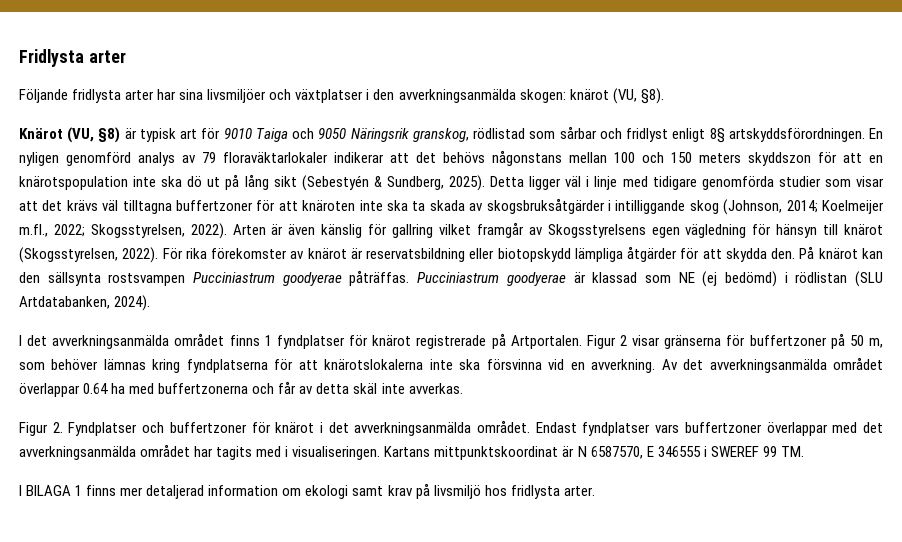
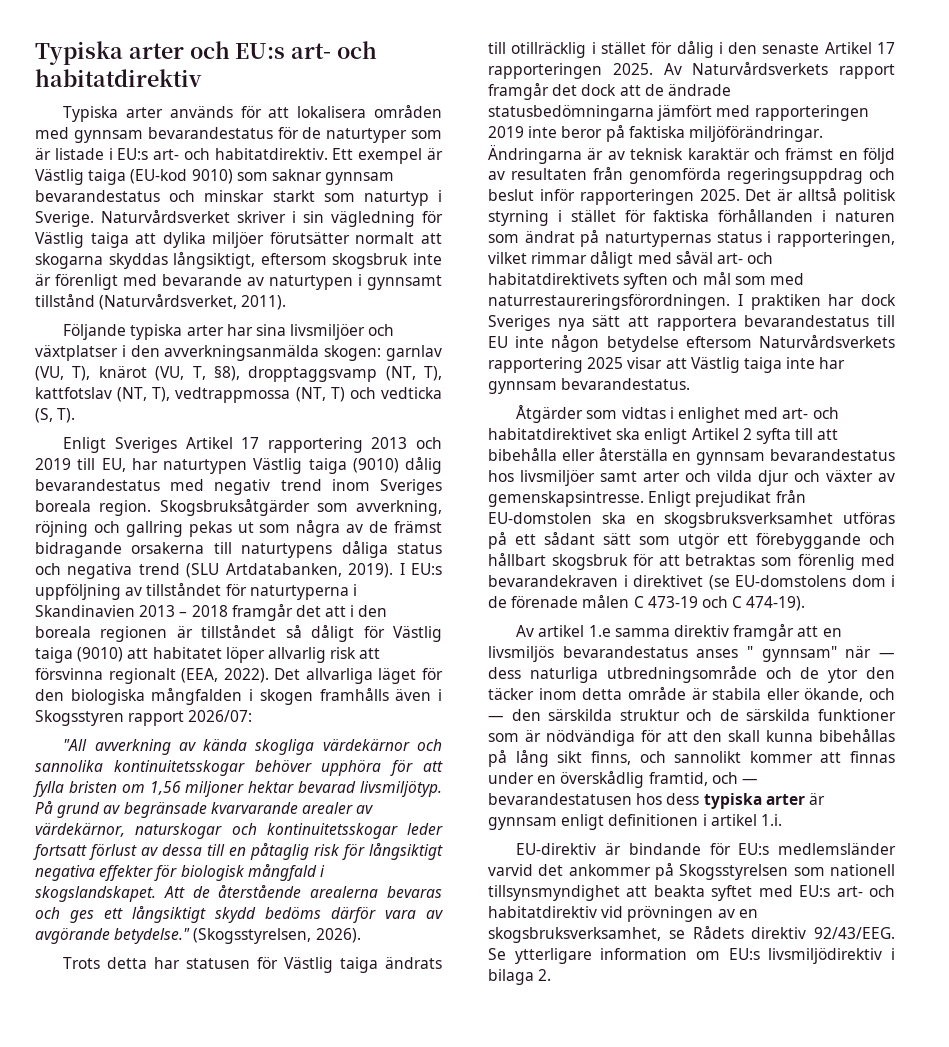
[19,49,126,67] Fridlysta arter -> [35,41,378,65] [35,69,202,87] [63,105,442,122] [35,127,442,143] [35,148,443,164] [35,169,395,185] [35,190,443,206] [35,210,443,227] [35,232,442,248] [35,252,442,269] [35,274,442,290] [35,294,287,310] Typiska arter och EU:s art- och habitatdirektiv // Typiska arter används för att lokalisera områden med gynnsam bevarandestatus för de naturtyper som är listade i EU:s art- och habitatdirektiv. Ett exempel är Västlig taiga (EU-kod 9010) som saknar gynnsam bevarandestatus och minskar starkt som naturtyp i Sverige. Naturvårdsverket skriver i sin vägledning för Västlig taiga att dylika miljöer förutsätter normalt att skogarna skyddas långsiktigt, eftersom skogsbruk inte är förenligt med bevarande av naturtypen i gynnsamt tillstånd (Naturvårdsverket, 2011).
[72,89,122,103] fridlysta -> [130,324,183,340] typiska
[569,88,664,104] [19,126,883,143] [19,150,883,166] [19,174,885,191] [19,198,884,215] [19,222,884,239] [19,246,884,263] [19,270,883,287] [19,295,151,311] [19,333,883,349] [19,357,884,373] [19,381,463,397] [19,420,884,436] [19,444,804,460] [19,483,595,499] knärot (VU, §8). // Knärot (VU, §8) är typisk art för 9010 Taiga och 9050 Näringsrik granskog, rödlistad som sårbar och fridlyst enligt 8§ artskyddsförordningen. En nyligen genomförd analys av 79 floraväktarlokaler indikerar att det behövs någonstans mellan 100 och 150 meters skyddszon för att en knärotspopulation inte ska dö ut på lång sikt (Sebestyén & Sundberg, 2025). Detta ligger väl i linje med tidigare genomförda studier som visar att det krävs väl tilltagna buffertzoner för att knäroten inte ska ta skada av skogsbruksåtgärder i intilliggande skog (Johnson, 2014; Koelmeijer m.fl., 2022; Skogsstyrelsen, 2022). Arten är även känslig för gallring vilket framgår av Skogsstyrelsens egen vägledning för hänsyn till knärot (Skogsstyrelsen, 2022). För rika förekomster av knärot är reservatsbildning eller biotopskydd lämpliga åtgärder för att skydda den. På knärot kan den sällsynta rostsvampen Pucciniastrum goodyerae påträffas. Pucciniastrum goodyerae är klassad som NE (ej bedömd) i rödlistan (SLU Artdatabanken, 2024). // I det avverkningsanmälda området finns 1 fyndplatser för knärot registrerade på Artportalen. Figur 2 visar gränserna för buffertzoner på 50 m, som behöver lämnas kring fyndplatserna för att knärotslokalerna inte ska försvinna vid en avverkning. Av det avverkningsanmälda området överlappar 0.64 ha med buffertzonerna och får av detta skäl inte avverkas. // Figur 2. Fyndplatser och buffertzoner för knärot i det avverkningsanmälda området. Endast fyndplatser vars buffertzoner överlappar med det avverkningsanmälda området har tagits med i visualiseringen. Kartans mittpunktskoordinat är N 6587570, E 346555 i SWEREF 99 TM. // I BILAGA 1 finns mer detaljerad information om ekologi samt krav på livsmiljö hos fridlysta arter. -> [386,345,442,361] [35,366,442,382] [35,387,443,403] [35,408,76,423] [63,437,442,453] [35,457,442,474] [35,479,442,495] [35,499,442,516] [35,520,443,537] [35,541,442,558] [35,563,442,579] [35,583,357,600] [35,604,388,621] [35,625,442,642] [35,647,381,663] [35,668,443,684] [35,688,443,705] [35,710,253,726] [63,739,442,755] [35,760,444,776] [33,781,442,797] [35,801,374,818] [35,823,443,839] [33,843,443,860] [35,864,325,881] [35,885,443,902] [35,906,443,923] [35,928,361,944] [63,957,442,973] [488,41,895,58] [488,62,895,79] [488,83,731,100] [488,105,869,121] [488,125,823,142] [488,145,895,164] [488,167,895,184] [488,188,896,205] [488,209,895,226] [488,230,895,247] [488,251,774,268] [488,272,804,289] [488,294,896,310] [488,315,895,331] [488,335,895,352] [488,357,846,373] [488,378,691,394] [516,405,839,423] [488,428,839,444] [488,448,895,465] [488,470,895,486] [488,490,806,507] [488,512,895,528] [488,532,895,549] [488,553,895,570] [488,575,895,590] [488,595,806,611] [516,624,842,641] [488,646,895,662] [488,666,895,683] [488,687,895,702] [488,709,896,721] [488,729,895,746] [488,750,895,767] [488,771,758,788] [488,793,825,809] [488,814,782,830] [516,843,896,855] [488,863,895,880] [488,885,895,901] [488,906,758,922] [488,926,895,943] [488,948,895,964] [488,969,552,985] garnlav (VU, T), knärot (VU, T, §8), dropptaggsvamp (NT, T), kattfotslav (NT, T), vedtrappmossa (NT, T) och vedticka (S, T). // Enligt Sveriges Artikel 17 rapportering 2013 och 2019 till EU, har naturtypen Västlig taiga (9010) dålig bevarandestatus med negativ trend inom Sveriges boreala region. Skogsbruksåtgärder som avverkning, röjning och gallring pekas ut som några av de främst bidragande orsakerna till naturtypens dåliga status och negativa trend (SLU Artdatabanken, 2019). I EU:s uppföljning av tillståndet för naturtyperna i Skandinavien 2013 – 2018 framgår det att i den boreala regionen är tillståndet så dåligt för Västlig taiga (9010) att habitatet löper allvarlig risk att försvinna regionalt (EEA, 2022). Det allvarliga läget för den biologiska mångfalden i skogen framhålls även i Skogsstyren rapport 2026/07: // "All avverkning av kända skogliga värdekärnor och sannolika kontinuitetsskogar behöver upphöra för att fylla bristen om 1,56 miljoner hektar bevarad livsmiljötyp. På grund av begränsade kvarvarande arealer av värdekärnor, naturskogar och kontinuitetsskogar leder fortsatt förlust av dessa till en påtaglig risk för långsiktigt negativa effekter för biologisk mångfald i skogslandskapet. Att de återstående arealerna bevaras och ges ett långsiktigt skydd bedöms därför vara av avgörande betydelse." (Skogsstyrelsen, 2026). // Trots detta har statusen för Västlig taiga ändrats till otillräcklig i stället för dålig i den senaste Artikel 17 rapporteringen 2025. Av Naturvårdsverkets rapport framgår det dock att de ändrade statusbedömningarna jämfört med rapporteringen 2019 inte beror på faktiska miljöförändringar. Ändringarna är av teknisk karaktär och främst en följd av resultaten från genomförda regeringsuppdrag och beslut inför rapporteringen 2025. Det är alltså politisk styrning i stället för faktiska förhållanden i naturen som ändrat på naturtypernas status i rapporteringen, vilket rimmar dåligt med såväl art- och habitatdirektivets syften och mål som med naturrestaureringsförordningen. I praktiken har dock Sveriges nya sätt att rapportera bevarandestatus till EU inte någon betydelse eftersom Naturvårdsverkets rapportering 2025 visar att Västlig taiga inte har gynnsam bevarandestatus. // Åtgärder som vidtas i enlighet med art- och habitatdirektivet ska enligt Artikel 2 syfta till att bibehålla eller återställa en gynnsam bevarandestatus hos livsmiljöer samt arter och vilda djur och växter av gemenskapsintresse. Enligt prejudikat från EU-domstolen ska en skogsbruksverksamhet utföras på ett sådant sätt som utgör ett förebyggande och hållbart skogsbruk för att betraktas som förenlig med bevarandekraven i direktivet (se EU-domstolens dom i de förenade målen C 473-19 och C 474-19). // Av artikel 1.e samma direktiv framgår att en livsmiljös bevarandestatus anses " gynnsam" när — dess naturliga utbredningsområde och de ytor den täcker inom detta område är stabila eller ökande, och — den särskilda struktur och de särskilda funktioner som är nödvändiga för att den skall kunna bibehållas på lång sikt finns, och sannolikt kommer att finnas under en överskådlig framtid, och — bevarandestatusen hos dess typiska arter är gynnsam enligt definitionen i artikel 1.i. // EU-direktiv är bindande för EU:s medlemsländer varvid det ankommer på Skogsstyrelsen som nationell tillsynsmyndighet att beakta syftet med EU:s art- och habitatdirektiv vid prövningen av en skogsbruksverksamhet, se Rådets direktiv 92/43/EEG. Se ytterligare information om EU:s livsmiljödirektiv i bilaga 2.

